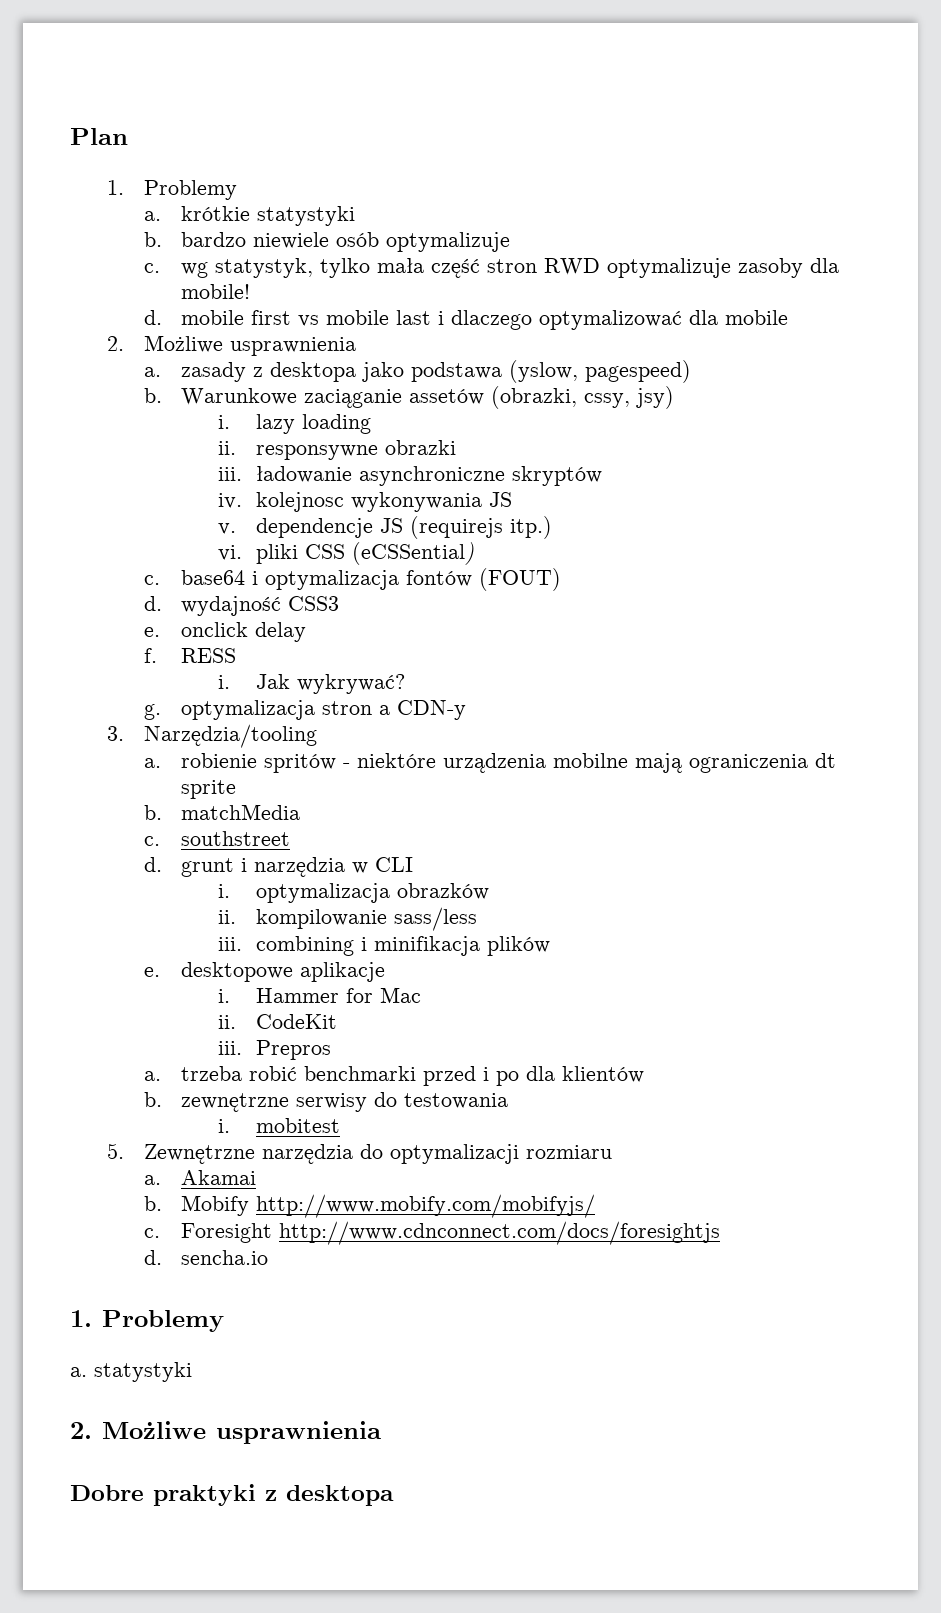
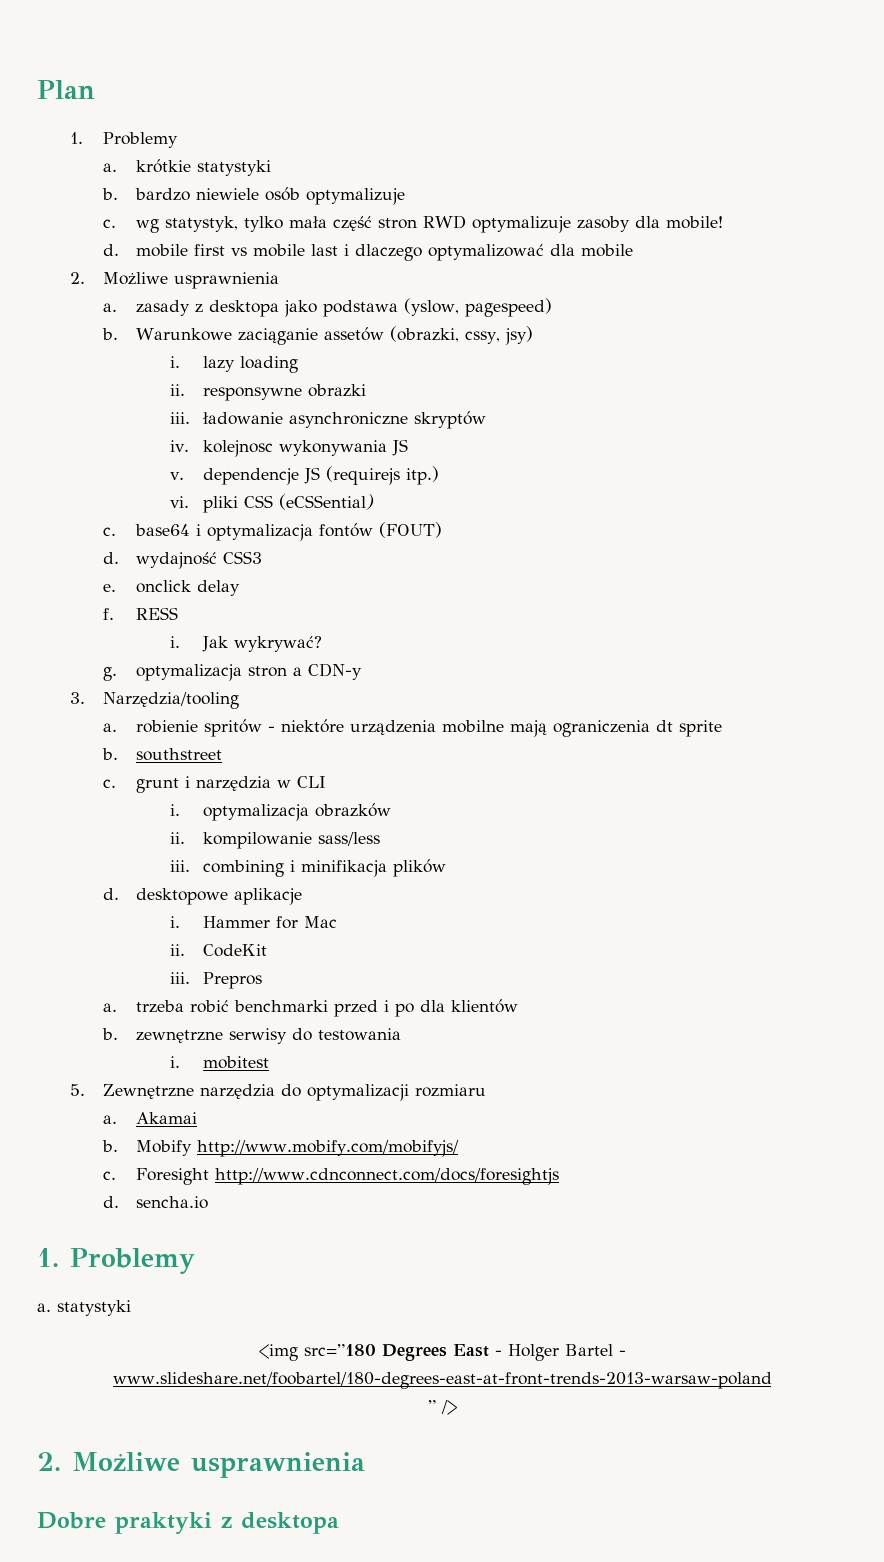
[181,804,301,820] [144,836,161,846] matchMedia // c. -> (119, 754) none
[144,857,163,872] d. -> [103,779,117,788] c.
[144,967,161,977] e. -> [103,888,120,900] d.
(192, 1372) none -> [258,1344,626,1361] [112,1372,772,1389] [427,1400,457,1415] // <img src=”180 Degrees East - Holger Bartel - www.slideshare.net/foobartel/180-degrees-east-at-front-trends-2013-warsaw-poland // ” />

